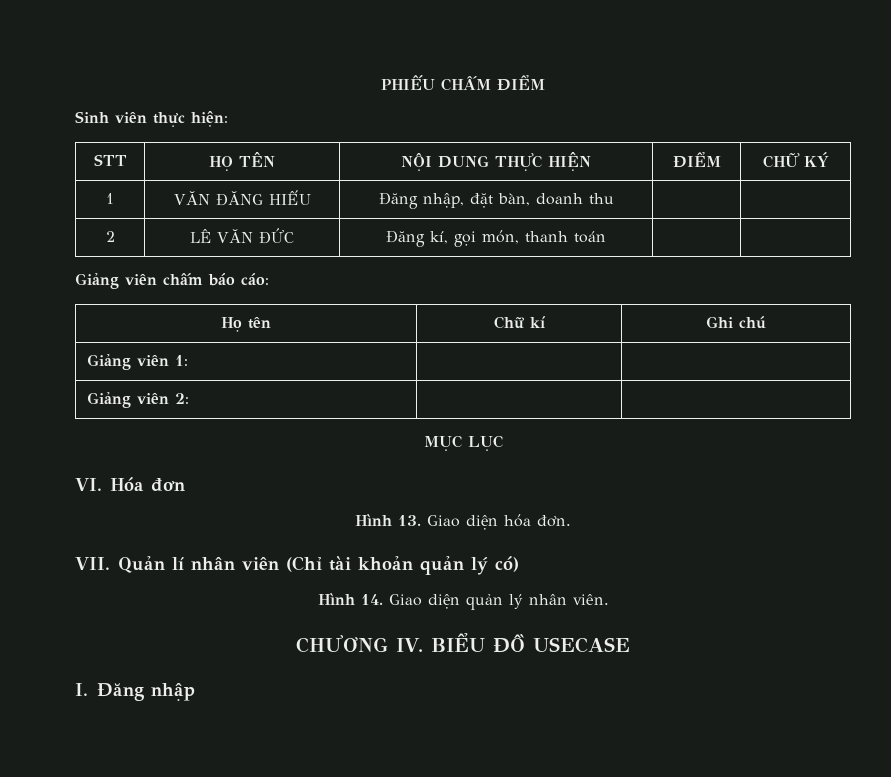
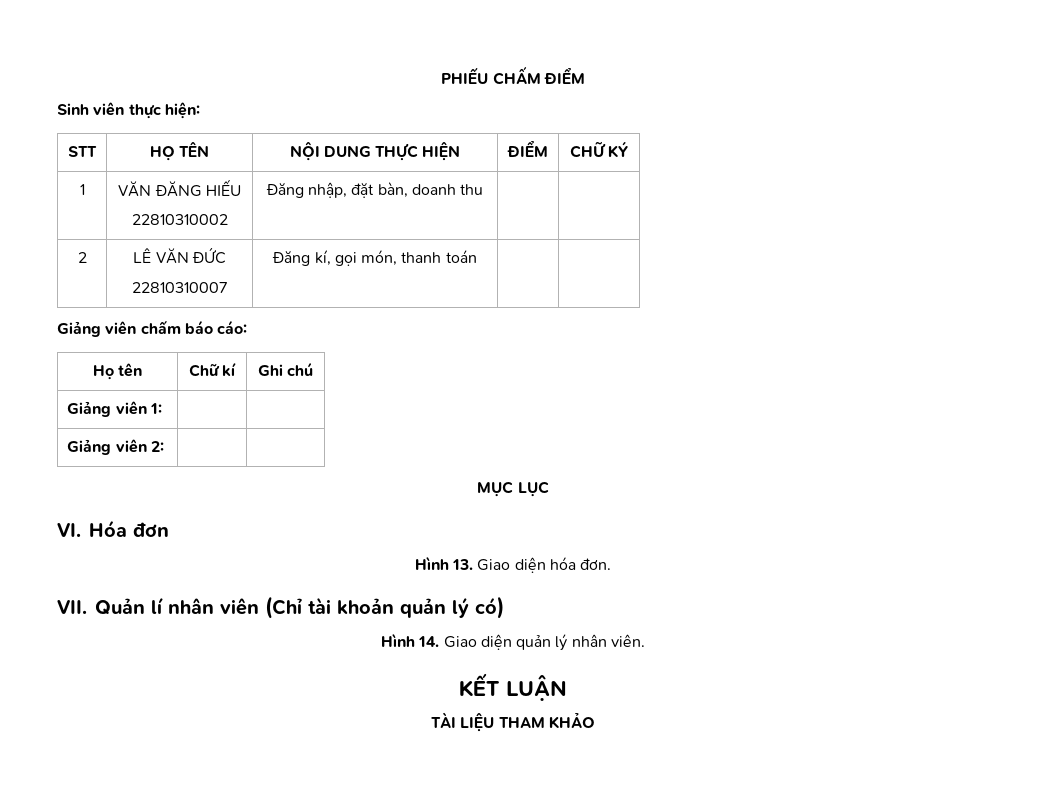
(311, 197) none -> [131,214,228,225] // 22810310002
(294, 236) none -> [131,282,228,293] // 22810310007
[295,633,631,653] [75,683,196,701] CHƯƠNG IV. BIỂU ĐỒ USECASE // I. Đăng nhập -> [459,673,567,701] [431,712,595,732] KẾT LUẬN // TÀI LIỆU THAM KHẢO

